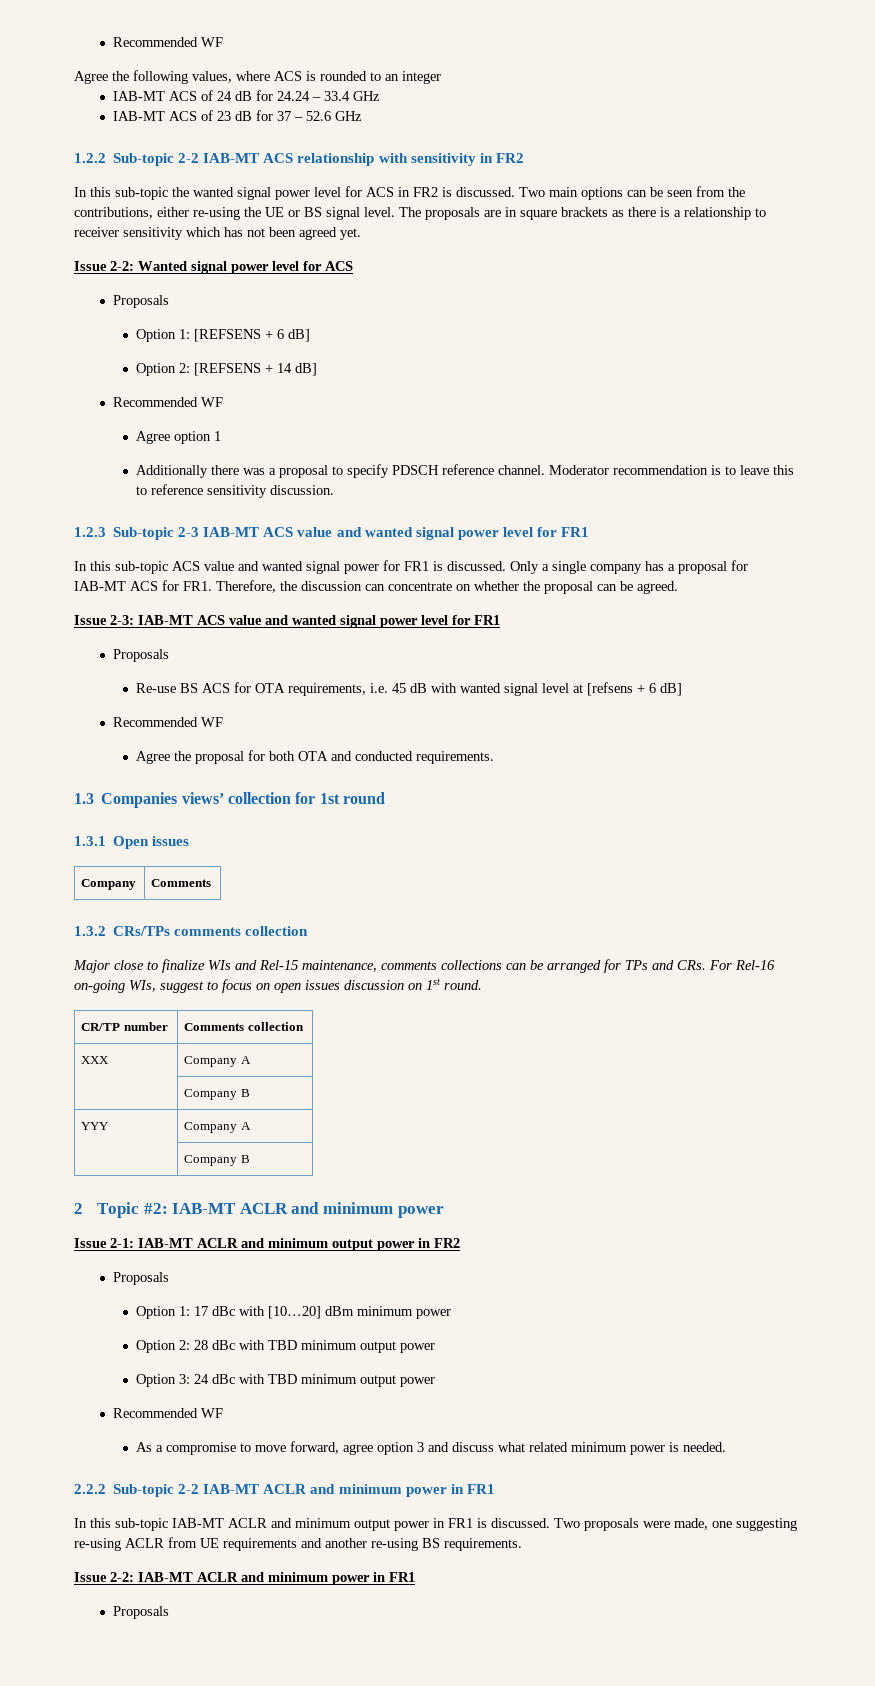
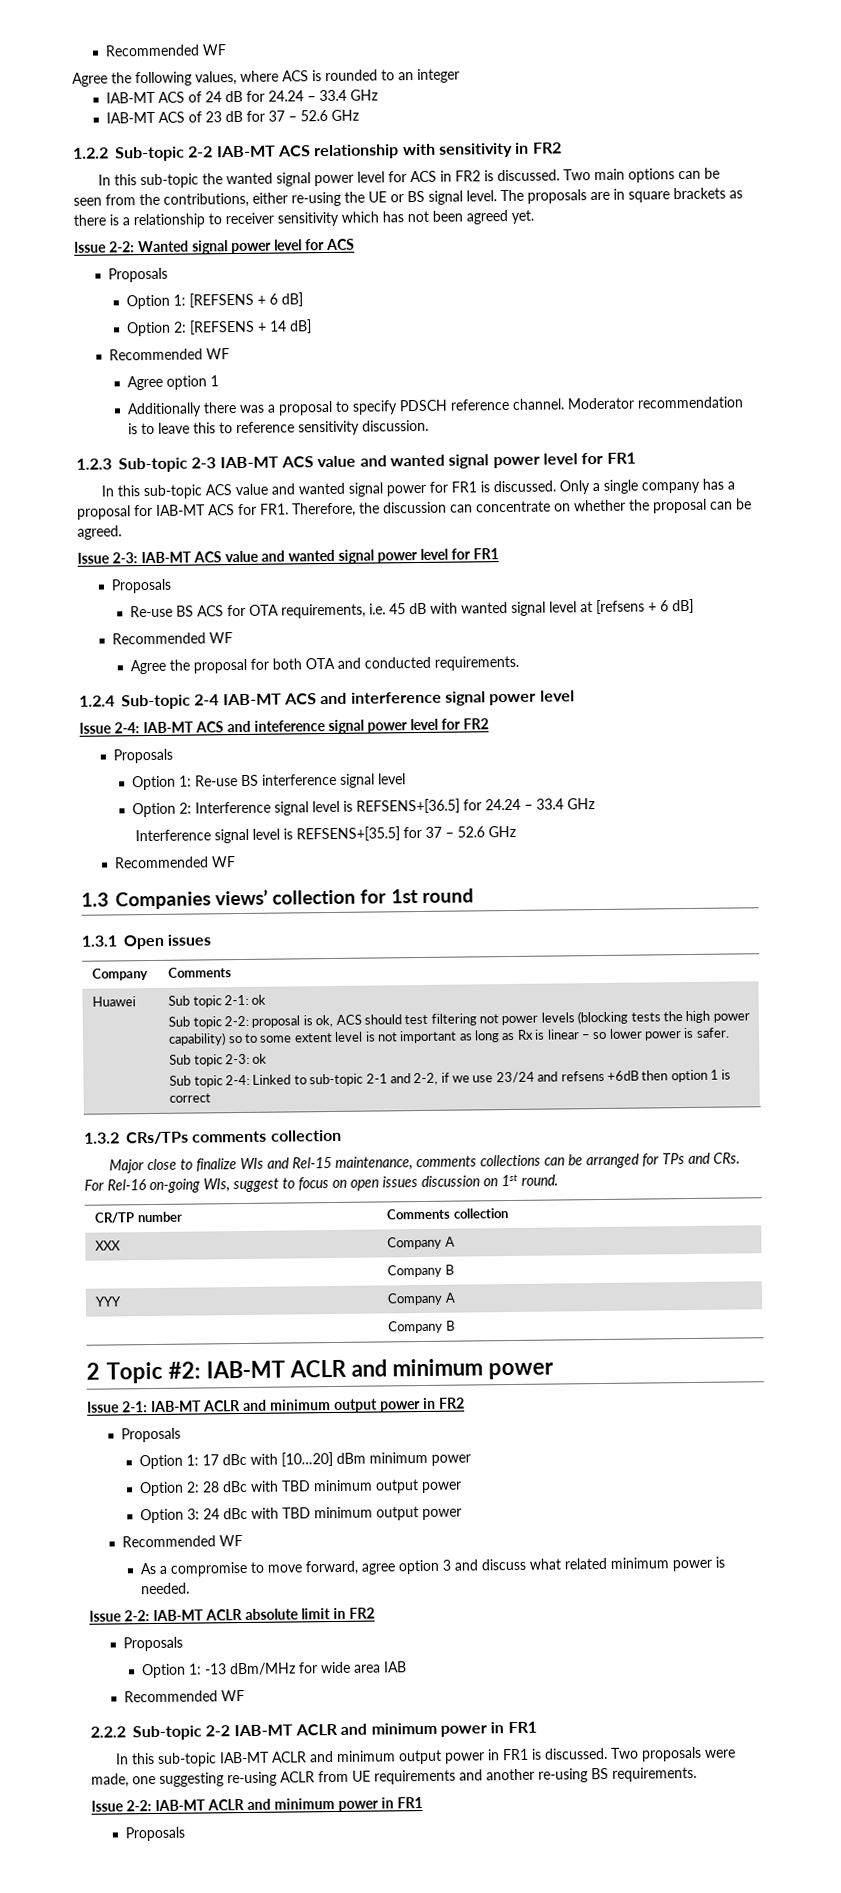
(494, 757) none -> [79,690,575,710] [79,718,489,735] [112,748,173,764] [132,773,407,791] [132,798,596,818] [134,825,516,844] [113,856,236,869] // 1.2.4 Sub-topic 2-4 IAB-MT ACS and interference signal power level // Issue 2-4: IAB-MT ACS and inteference signal power level for FR2 // Proposals // Option 1: Re-use BS interference signal level // Option 2: Interference signal level is REFSENS+[36.5] for 24.24 – 33.4 GHz // Interference signal level is REFSENS+[35.5] for 37 – 52.6 GHz // Recommended WF
(212, 883) none -> [92,996,137,1007] [168,994,267,1008] [168,1010,750,1029] [168,1027,730,1046] [169,1053,268,1067] [169,1069,732,1088] [169,1093,212,1103] // Huawei | Sub topic 2-1: ok // Sub topic 2-2: proposal is ok, ACS should test filtering not power levels (blocking tests the high power capability) so to some extent level is not important as long as Rx is linear – so lower power is safer. // Sub topic 2-3: ok // Sub topic 2-4: Linked to sub-topic 2-1 and 2-2, if we use 23/24 and refsens +6dB then option 1 is correct
(726, 1447) none -> [89,1607,375,1622] [122,1636,183,1652] [141,1661,408,1679] [123,1690,245,1703] // Issue 2-2: IAB-MT ACLR absolute limit in FR2 // Proposals // Option 1: -13 dBm/MHz for wide area IAB // Recommended WF

